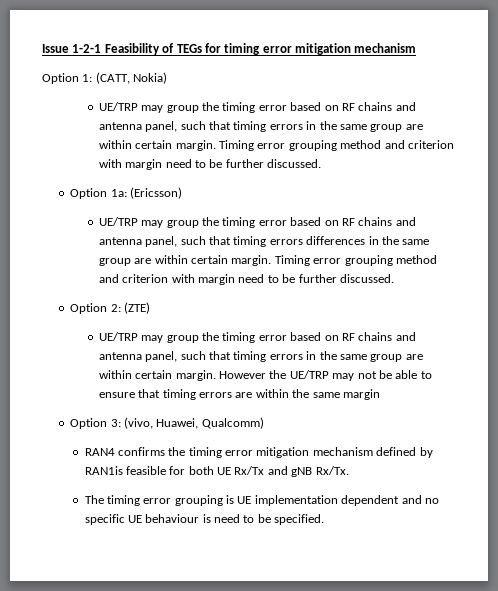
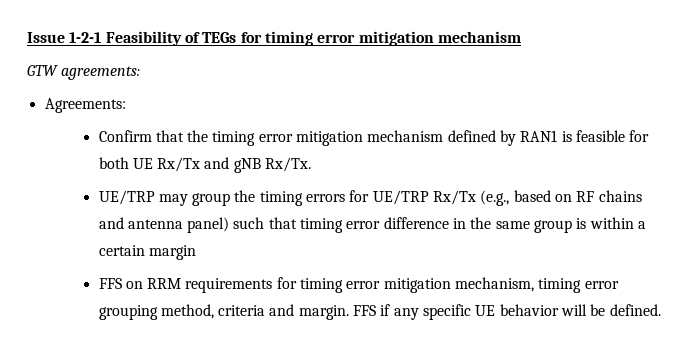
[42,72,168,84] [98,102,416,113] [98,121,423,132] [98,140,454,151] [98,159,322,170] [70,187,182,199] [98,217,416,228] [98,236,430,247] [98,255,437,266] [98,274,394,285] [70,302,150,314] [98,332,416,343] [98,351,423,362] [98,370,432,381] [98,389,380,400] [70,417,264,429] [84,447,165,456] Option 1: (CATT, Nokia) // UE/TRP may group the timing error based on RF chains and antenna panel, such that timing errors in the same group are within certain margin. Timing error grouping method and criterion with margin need to be further discussed. // Option 1a: (Ericsson) // UE/TRP may group the timing error based on RF chains and antenna panel, such that timing errors differences in the same group are within certain margin. Timing error grouping method and criterion with margin need to be further discussed. // Option 2: (ZTE) // UE/TRP may group the timing error based on RF chains and antenna panel, such that timing errors in the same group are within certain margin. However the UE/TRP may not be able to ensure that timing errors are within the same margin // Option 3: (vivo, Huawei, Qualcomm) // RAN4 confirms -> [27,65,141,80] [44,98,126,113] [98,130,184,142] GTW agreements: // Agreements: // Confirm that
[84,466,123,475] RAN1is -> [520,130,572,142] RAN1 is
[84,495,439,506] [84,514,325,525] The timing error grouping is UE implementation dependent and no specific UE behaviour is need to be specified. -> [98,190,642,206] [98,217,646,233] [98,245,196,260] [98,277,619,293] [98,304,661,320] UE/TRP may group the timing errors for UE/TRP Rx/Tx (e.g., based on RF chains and antenna panel) such that timing error difference in the same group is within a certain margin // FFS on RRM requirements for timing error mitigation mechanism, timing error grouping method, criteria and margin. FFS if any specific UE behavior will be defined.

